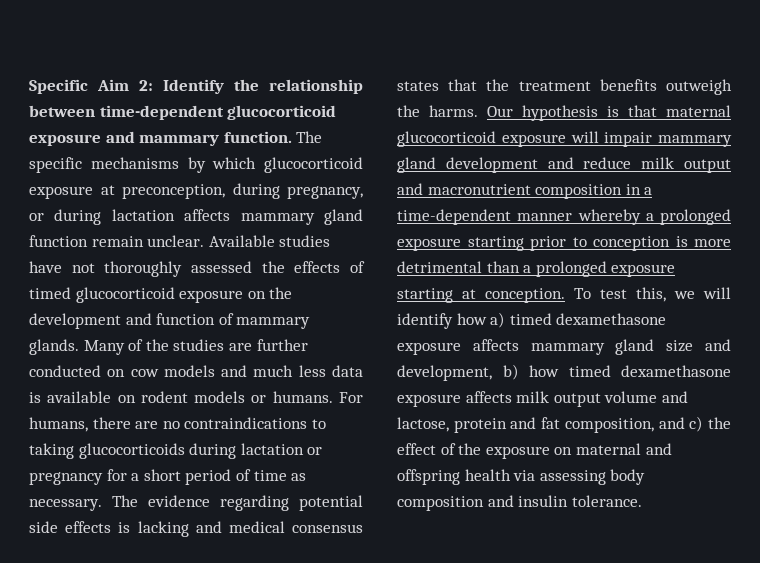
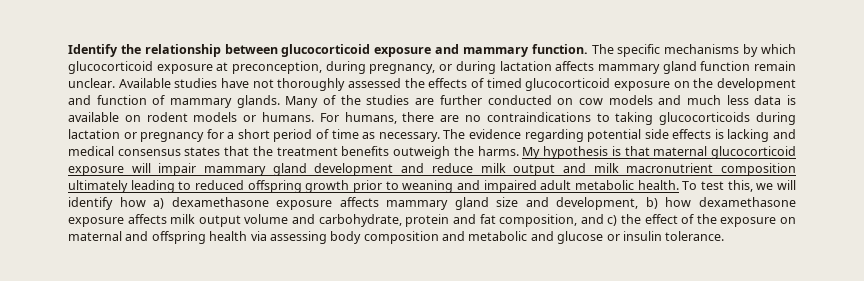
[29,79,153,94] Specific Aim 2: -> (68, 50) none
[99,105,224,120] time-dependent -> (278, 49) none
[487,106,513,117] Our -> [522,147,541,159] My
(423, 189) none -> [593,163,619,173] milk
[625,184,653,195] [397,209,731,225] [397,236,731,251] [397,261,676,277] [397,288,565,303] in a time-dependent manner whereby a prolonged exposure starting prior to conception is more detrimental than a prolonged exposure starting at conception. -> [68,180,679,193] ultimately leading to reduced offspring growth prior to weaning and impaired adult metabolic health.
[509,313,552,325] timed -> (165, 203) none
[568,365,611,377] timed -> (692, 202) none
[397,417,449,432] lactose, -> [318,214,402,227] carbohydrate,
(514, 501) none -> [468,231,620,244] metabolic and glucose or

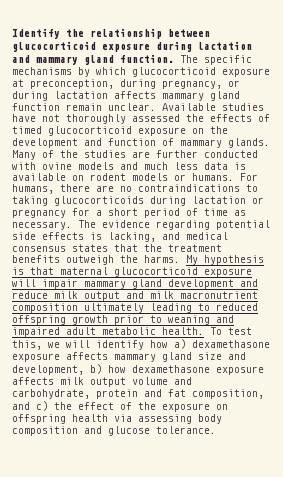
(432, 52) none -> [156,41,252,52] during lactation
(529, 52) none -> [84,55,114,65] gland
[557,98,603,105] on cow -> [12,162,72,170] with ovine
[727,129,770,142] lacking -> [108,232,156,242] lacking,
[68,231,149,241] maternal and -> (228, 407) none
[468,231,662,244] metabolic and glucose or insulin -> [108,426,150,436] glucose

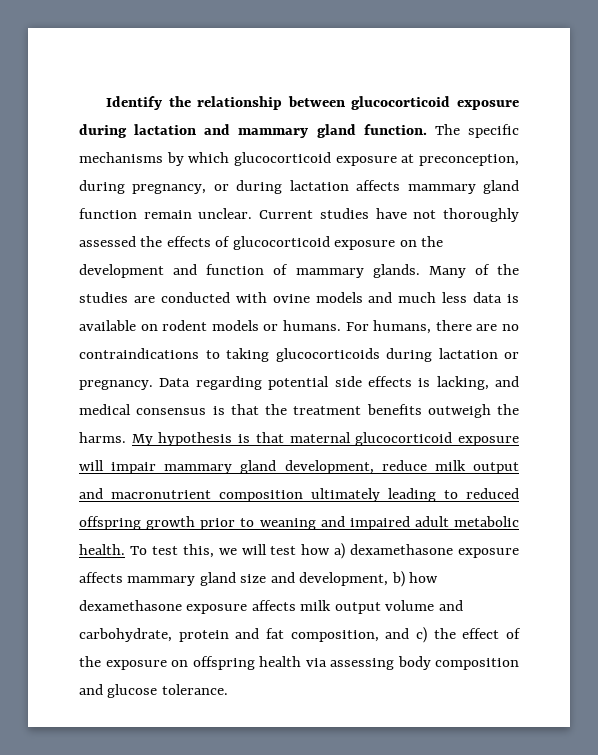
[162,103,216,111] Available -> [259,210,314,219] Current
[12,126,42,134] timed -> (231, 241) none
[156,150,198,158] further -> (155, 299) none
[12,208,246,218] [12,220,150,230] pregnancy for a short period of time as necessary. The evidence -> [79,378,191,390] pregnancy. Data
[72,244,108,252] states -> [212,406,225,415] is
[168,279,258,289] development and -> [284,460,374,474] development,
[150,291,174,299] milk -> (103, 493) none
[96,340,144,350] identify -> [270,546,297,555] test

